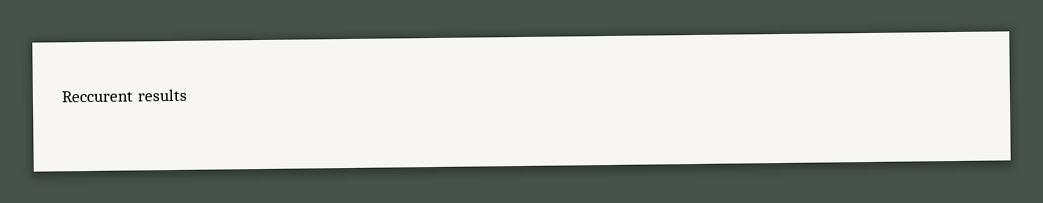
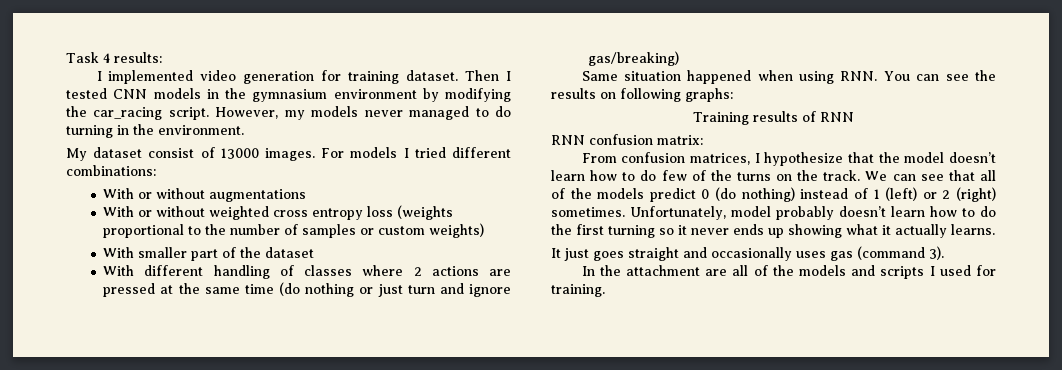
[61,88,187,103] Reccurent results -> [66,52,162,63] [96,70,511,84] [66,88,511,102] [66,106,512,120] [66,124,244,138] [66,147,511,161] [66,165,156,176] [103,188,307,202] [103,205,454,220] [103,223,485,238] [103,247,315,261] [103,265,512,279] [103,282,511,297] [588,51,680,66] [581,70,996,84] [551,88,733,102] [693,111,854,125] [551,134,703,145] [581,152,996,166] [551,170,996,181] [551,187,997,202] [551,206,996,220] [551,224,995,238] [551,246,944,261] [581,265,996,279] [551,284,605,297] Task 4 results: // I implemented video generation for training dataset. Then I tested CNN models in the gymnasium environment by modifying the car_racing script. However, my models never managed to do turning in the environment. // My dataset consist of 13000 images. For models I tried different combinations: // With or without augmentations // With or without weighted cross entropy loss (weights proportional to the number of samples or custom weights) // With smaller part of the dataset // With different handling of classes where 2 actions are pressed at the same time (do nothing or just turn and ignore gas/breaking) // Same situation happened when using RNN. You can see the results on following graphs: // Training results of RNN // RNN confusion matrix: // From confusion matrices, I hypothesize that the model doesn’t learn how to do few of the turns on the track. We can see that all of the models predict 0 (do nothing) instead of 1 (left) or 2 (right) sometimes. Unfortunately, model probably doesn’t learn how to do the first turning so it never ends up showing what it actually learns. // It just goes straight and occasionally uses gas (command 3). // In the attachment are all of the models and scripts I used for training.

